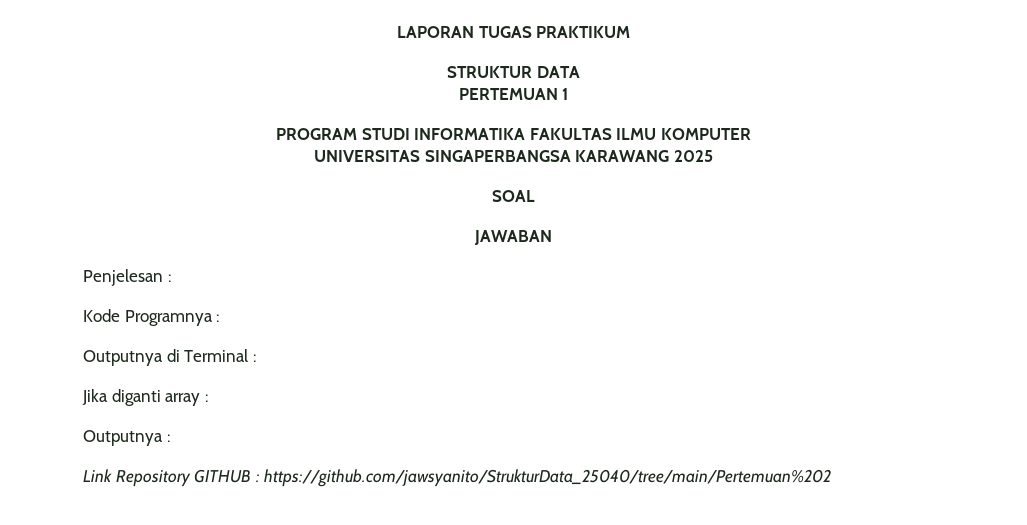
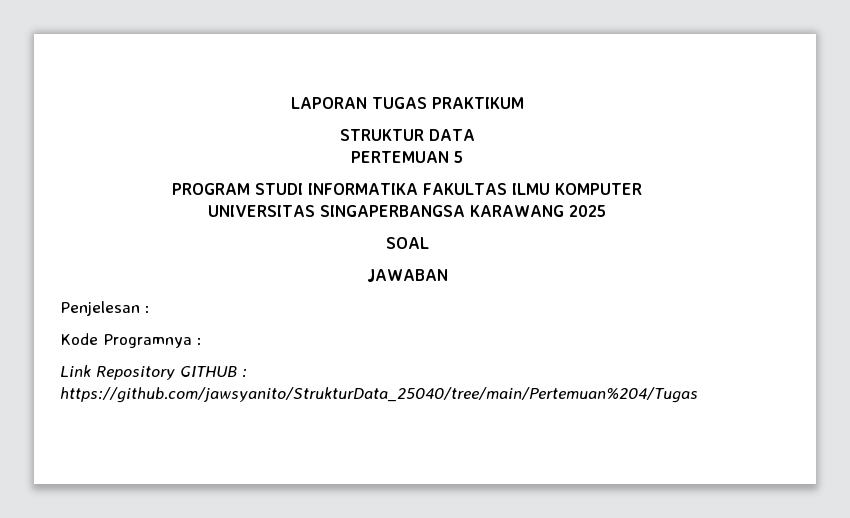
[562,88,569,100] 1 -> [454,151,463,163] 5
[83,349,256,366] [82,389,208,406] [83,430,170,446] // Outputnya di Terminal : // Jika diganti array : // Outputnya : -> (202, 341) none
[264,469,832,487] https://github.com/jawsyanito/StrukturData_25040/tree/main/Pertemuan%202 -> [60,387,698,403] https://github.com/jawsyanito/StrukturData_25040/tree/main/Pertemuan%204/Tugas

